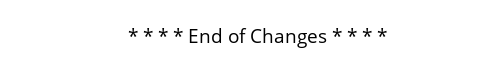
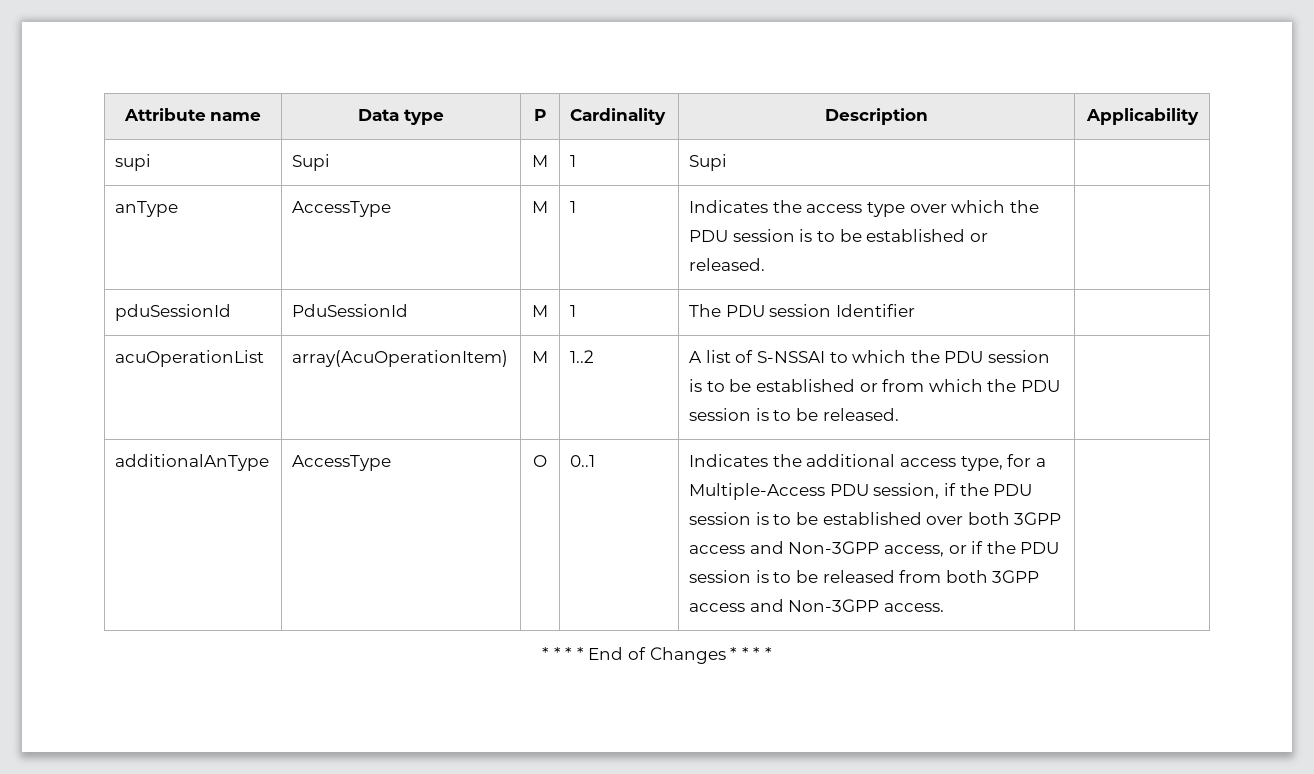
(128, 35) none -> [123,108,262,121] [358,109,444,125] [534,109,546,121] [570,108,667,125] [825,108,928,125] [1085,108,1199,125] [115,154,152,171] [292,154,331,171] [532,155,548,167] [570,155,577,167] [689,154,728,171] [115,201,179,217] [292,201,392,217] [532,201,548,213] [570,201,577,213] [689,200,1039,217] [689,229,988,242] [689,258,766,271] [115,304,232,321] [292,304,409,317] [532,305,548,317] [570,305,577,317] [689,304,915,317] [115,350,265,367] [292,350,509,367] [532,351,548,363] [570,350,595,363] [689,350,1050,363] [689,379,1060,392] [689,408,899,421] [115,454,270,471] [292,455,392,471] [533,455,547,467] [570,455,596,467] [689,454,1046,471] [689,483,1033,500] [689,512,1062,525] [689,541,1060,557] [689,570,1040,583] [689,599,944,612] Attribute name | Data type | P | Cardinality | Description | Applicability // supi | Supi | M | 1 | Supi | // anType | AccessType | M | 1 | Indicates the access type over which the PDU session is to be established or released. | // pduSessionId | PduSessionId | M | 1 | The PDU session Identifier | // acuOperationList | array(AcuOperationItem) | M | 1..2 | A list of S-NSSAI to which the PDU session is to be established or from which the PDU session is to be released. | // additionalAnType | AccessType | O | 0..1 | Indicates the additional access type, for a Multiple-Access PDU session, if the PDU session is to be established over both 3GPP access and Non-3GPP access, or if the PDU session is to be released from both 3GPP access and Non-3GPP access. | //

